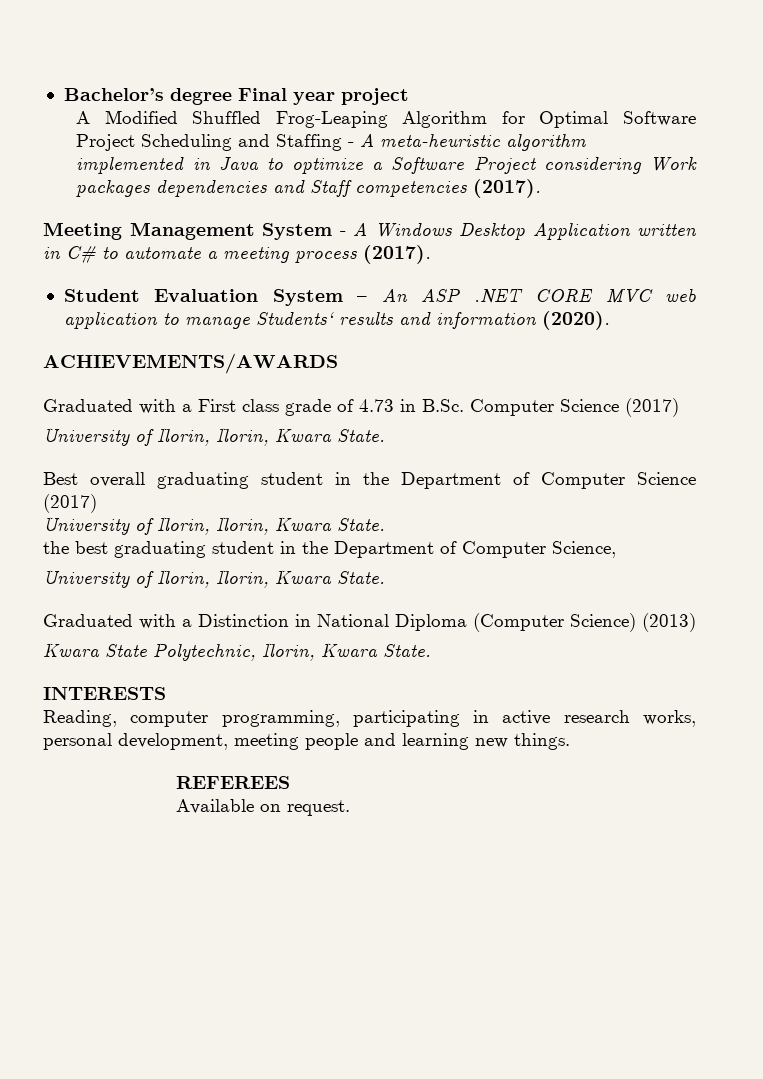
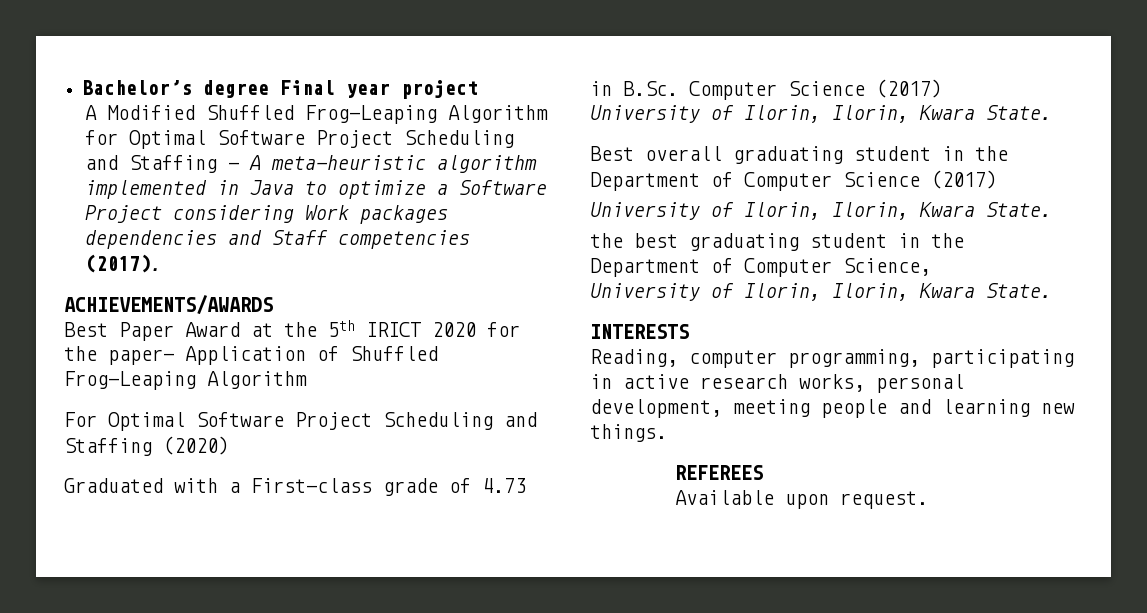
[43,222,697,240] [43,245,431,264] [63,288,696,306] [63,311,610,330] [43,353,338,374] [43,399,279,414] Meeting Management System - A Windows Desktop Application written in C# to automate a meeting process (2017). // Student Evaluation System – An ASP .NET CORE MVC web application to manage Students‘ results and information (2020). // ACHIEVEMENTS/AWARDS // Graduated with a First class -> [64,295,273,315] [64,320,520,341] [64,346,438,365] [64,371,307,390] [64,412,537,431] [64,436,229,456] [64,478,372,493] ACHIEVEMENTS/AWARDS // Best Paper Award at the 5th IRICT 2020 for the paper- Application of Shuffled Frog-Leaping Algorithm // For Optimal Software Project Scheduling and Staffing (2020) // Graduated with a First-class
[43,613,696,632] [43,643,431,661] // Graduated with a Distinction in National Diploma (Computer Science) (2013) // Kwara State Polytechnic, Ilorin, Kwara State. -> (1052, 290) none
[260,804,282,812] on -> [784,494,829,509] upon

